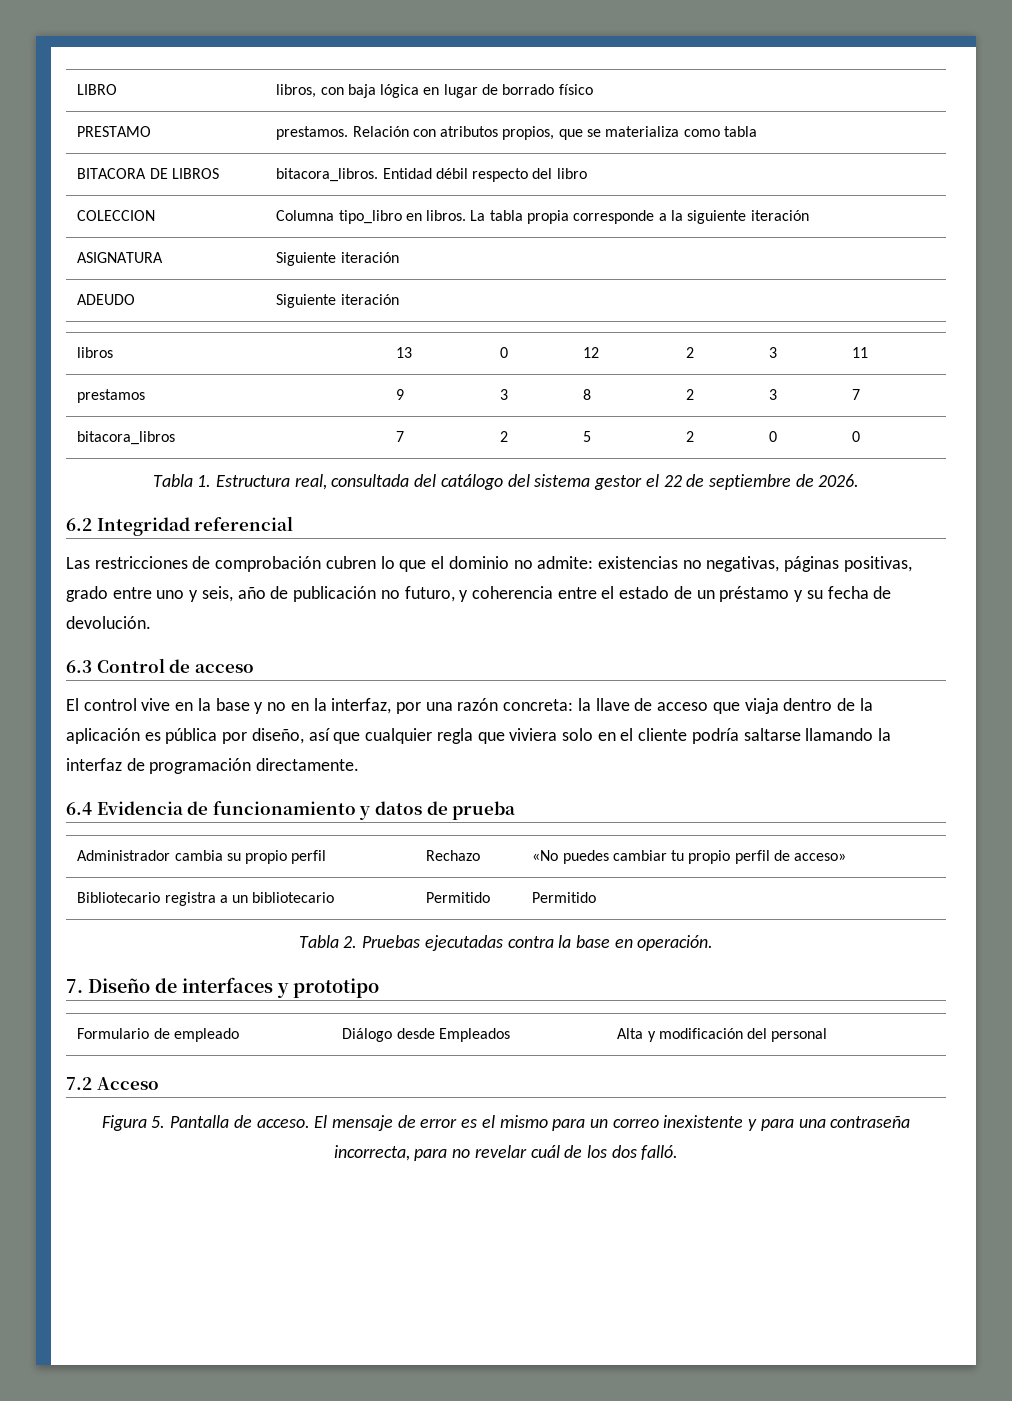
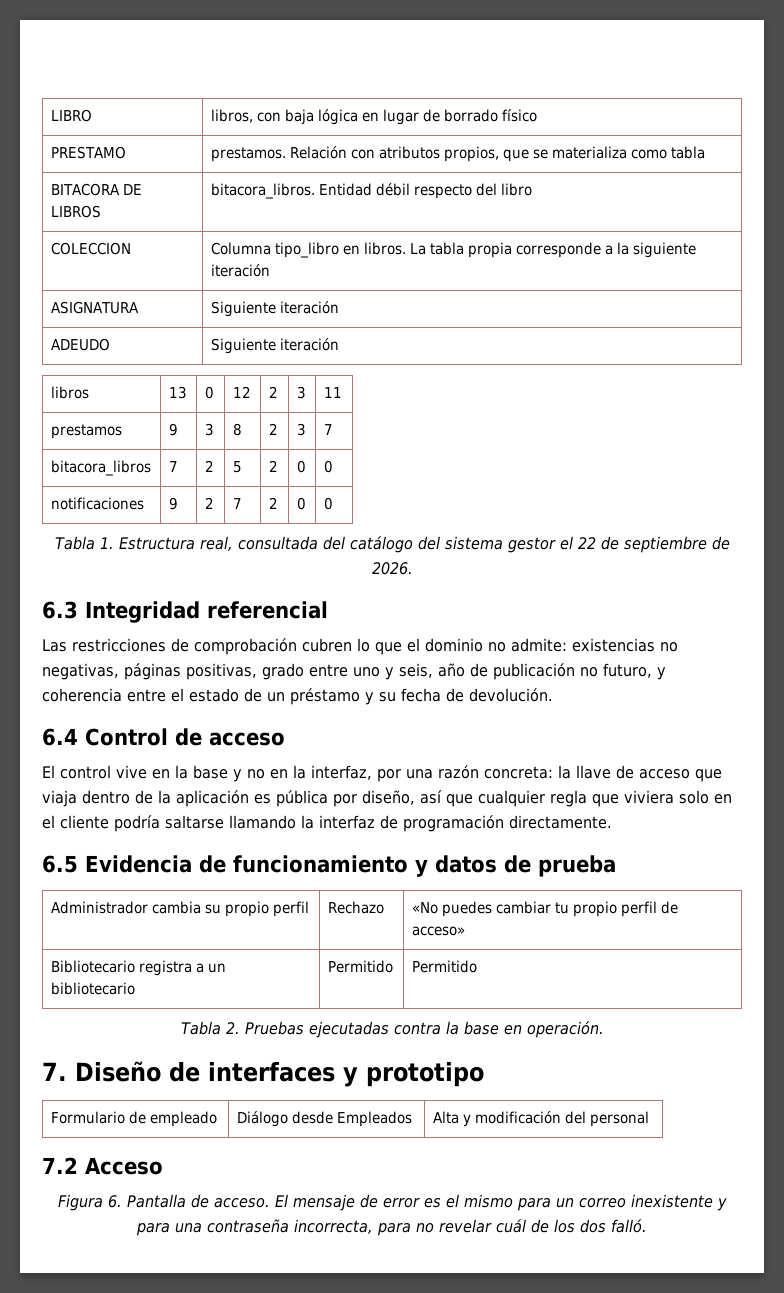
(861, 436) none -> [50,497,144,510] [168,497,178,510] [204,497,214,509] [232,498,242,509] [268,497,278,509] [296,497,306,510] [323,497,333,510] // notificaciones | 9 | 2 | 7 | 2 | 0 | 0
[66,518,92,531] 6.2 -> [42,601,78,619] 6.3
[66,660,92,673] 6.3 -> [42,728,78,746] 6.4
[66,802,92,815] 6.4 -> [42,855,78,873] 6.5
[151,1116,166,1128] 5. -> [107,1195,122,1208] 6.

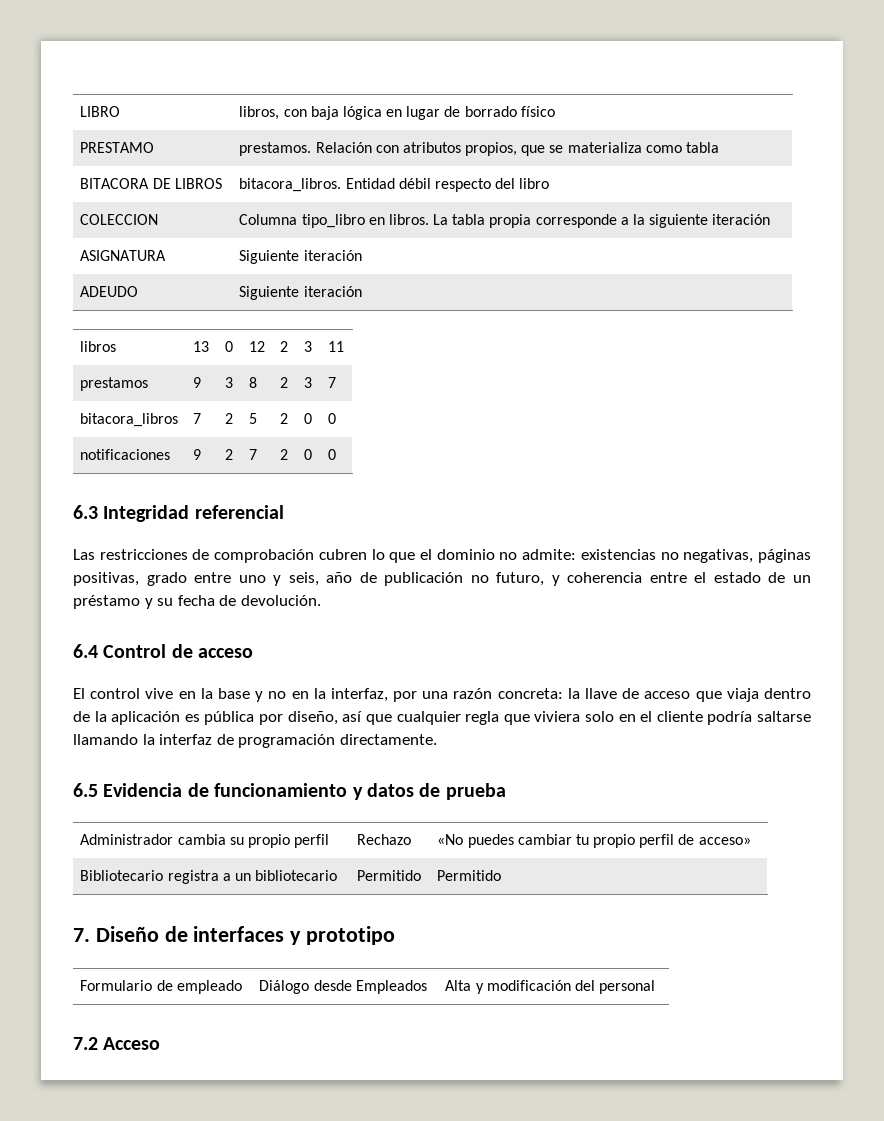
[54,536,730,553] [371,562,413,575] // Tabla 1. Estructura real, consultada del catálogo del sistema gestor el 22 de septiembre de 2026. -> (337, 454) none
[180,1021,604,1038] // Tabla 2. Pruebas ejecutadas contra la base en operación. -> (502, 875) none
[57,1194,727,1211] [136,1219,647,1236] // Figura 6. Pantalla de acceso. El mensaje de error es el mismo para un correo inexistente y para una contraseña incorrecta, para no revelar cuál de los dos falló. -> (161, 1043) none

